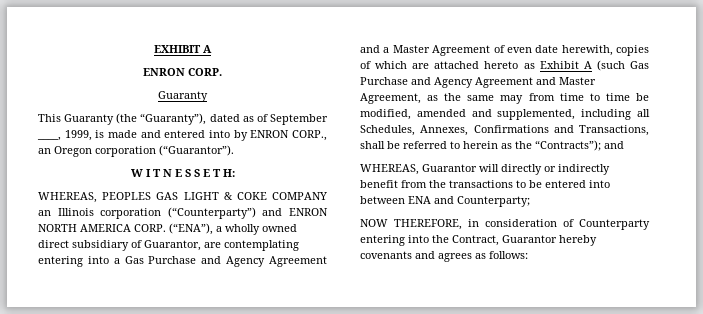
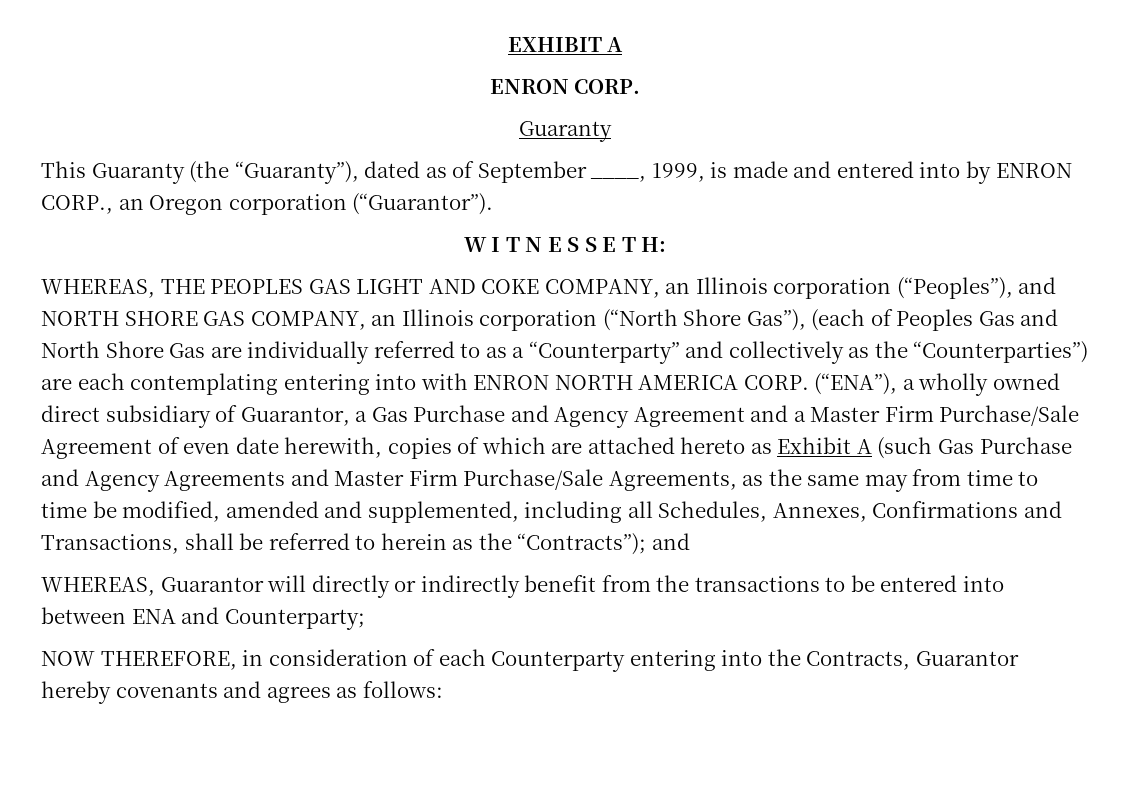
(97, 197) none -> [160,279,205,294] THE
[223,192,327,200] [38,207,283,219] & COKE COMPANY an Illinois corporation (“Counterparty”) and -> [428,277,1057,299] [41,309,1059,331] [41,341,1089,364] [41,373,468,395] AND COKE COMPANY, an Illinois corporation (“Peoples”), and NORTH SHORE GAS COMPANY, an Illinois corporation (“North Shore Gas”), (each of Peoples Gas and North Shore Gas are individually referred to as a “Counterparty” and collectively as the “Counterparties”) are each contemplating entering into with
[204,240,299,251] [38,256,109,267] are contemplating entering into -> (350, 416) none
(430, 49) none -> [884,405,1080,426] Firm Purchase/Sale
[475,77,533,88] Agreement -> [164,471,286,491] Agreements
[360,93,421,104] Agreement, -> [408,469,737,491] Firm Purchase/Sale Agreements,
(574, 223) none -> [438,649,486,666] each
[452,235,499,246] Contract, -> [806,651,911,670] Contracts,

